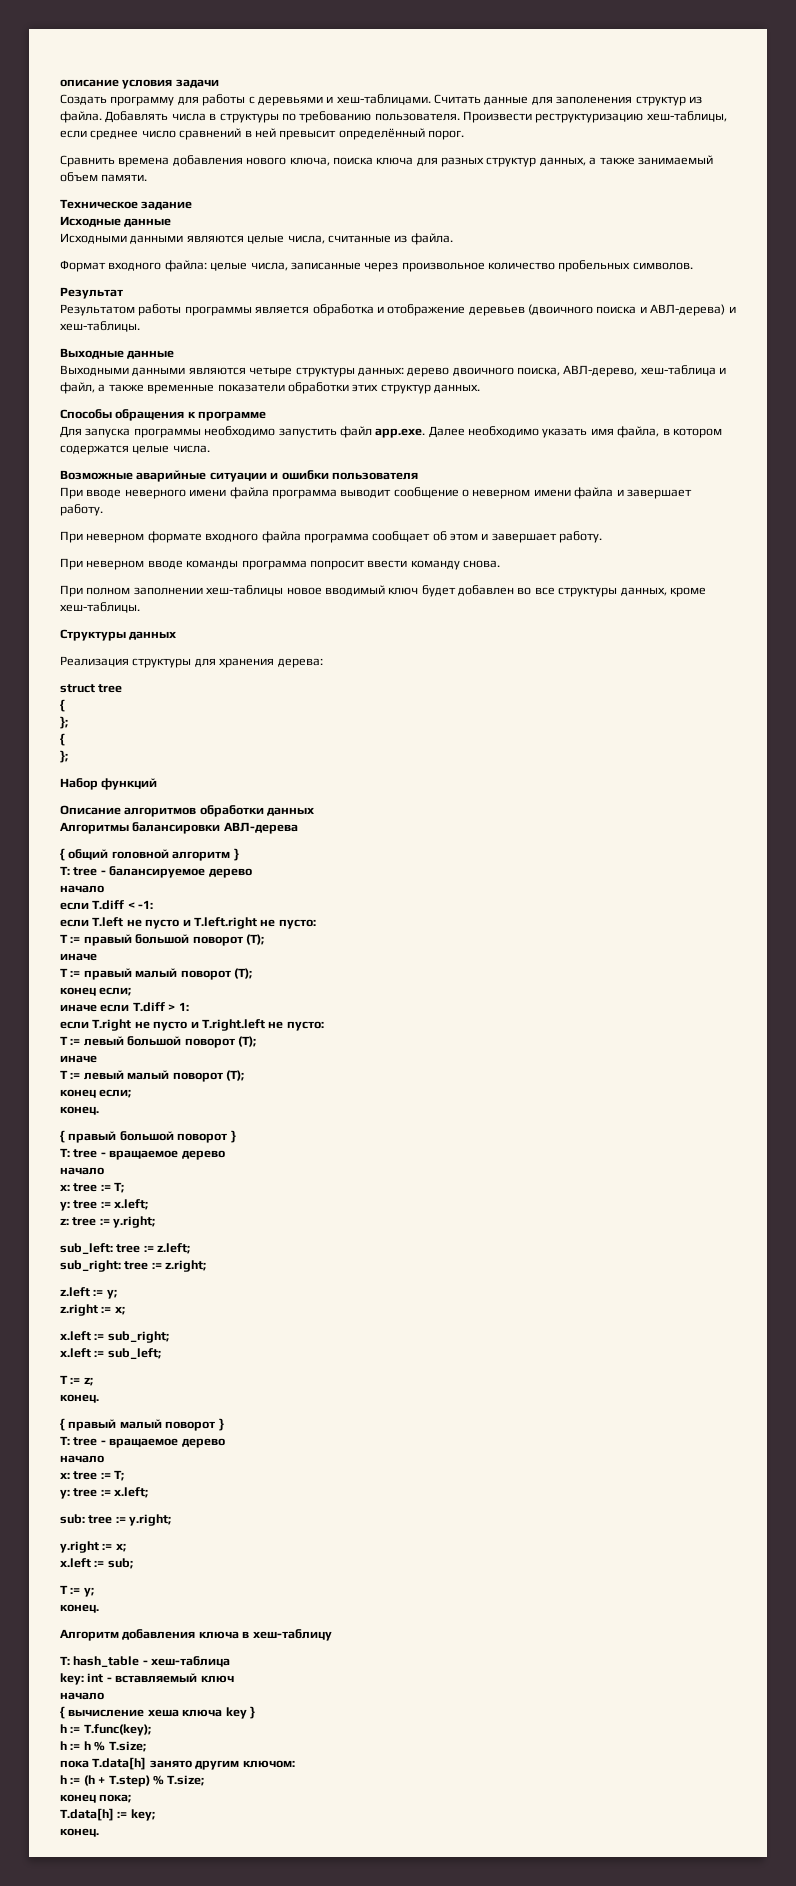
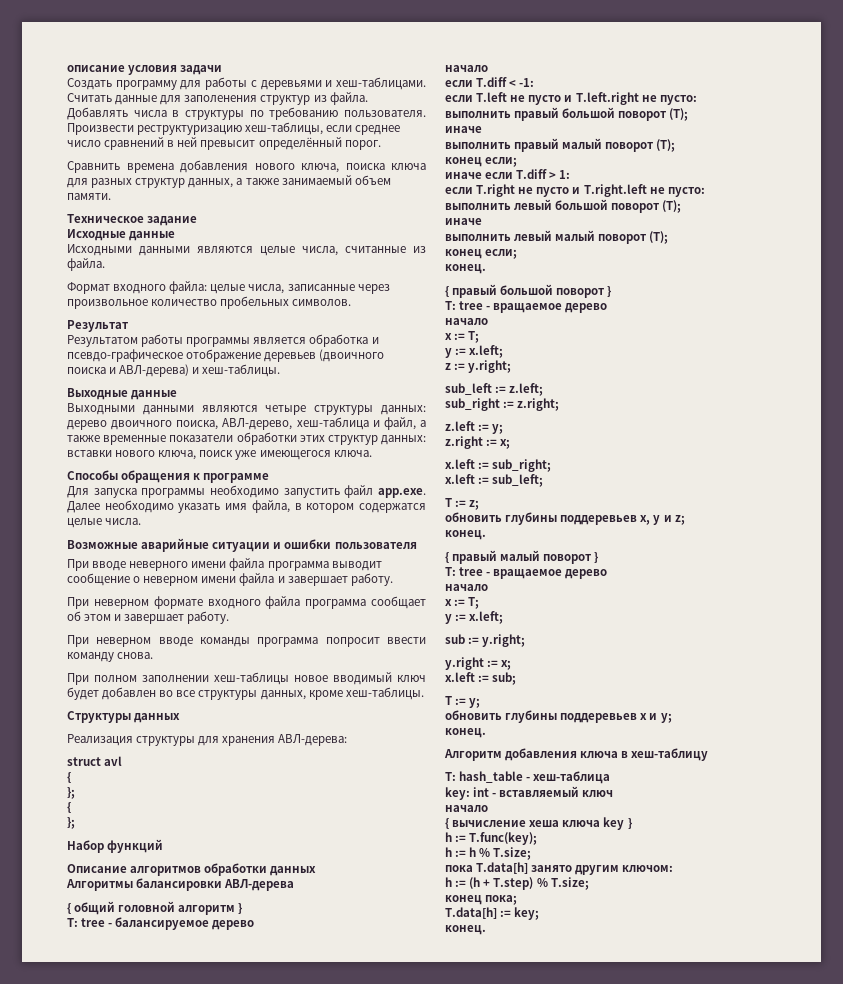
(384, 309) none -> [67,349,183,362] псевдо-графическое
[434,384,480,393] данных. -> [381,435,426,445] [67,450,372,460] данных: вставки нового ключа, поиск уже имеющегося ключа.
[277,658,323,668] дерева: -> [278,734,348,746] АВЛ-дерева:
[98,684,123,693] tree -> [104,756,123,766] avl
[60,934,81,943] T := -> [445,111,511,118] выполнить
[60,968,81,977] T := -> [445,142,511,149] выполнить
[60,1036,81,1045] T := -> [445,203,511,210] выполнить
[60,1070,81,1079] Т := -> [445,234,511,241] выполнить
[60,1182,125,1193] [60,1199,149,1211] [60,1216,156,1228] [60,1243,141,1255] x: tree := T; // y: tree := x.left; // z: tree := y.right; // sub_left: tree -> [445,331,480,343] [445,345,504,358] [445,360,512,373] [445,383,492,395] x := T; // y := x.left; // z := y.right; // sub_left
[60,1260,149,1272] sub_right: tree -> [445,398,500,411] sub_right
(93, 1381) none -> [445,512,685,525] // обновить глубины поддеревьев x, y и z;
[60,1470,125,1481] [60,1487,149,1499] [60,1514,113,1524] x: tree := T; // y: tree := x.left; // sub: tree -> [445,597,480,609] [445,611,504,624] [445,634,465,644] x := T; // y := x.left; // sub
(94, 1592) none -> [445,710,672,723] // обновить глубины поддеревьев x и y;

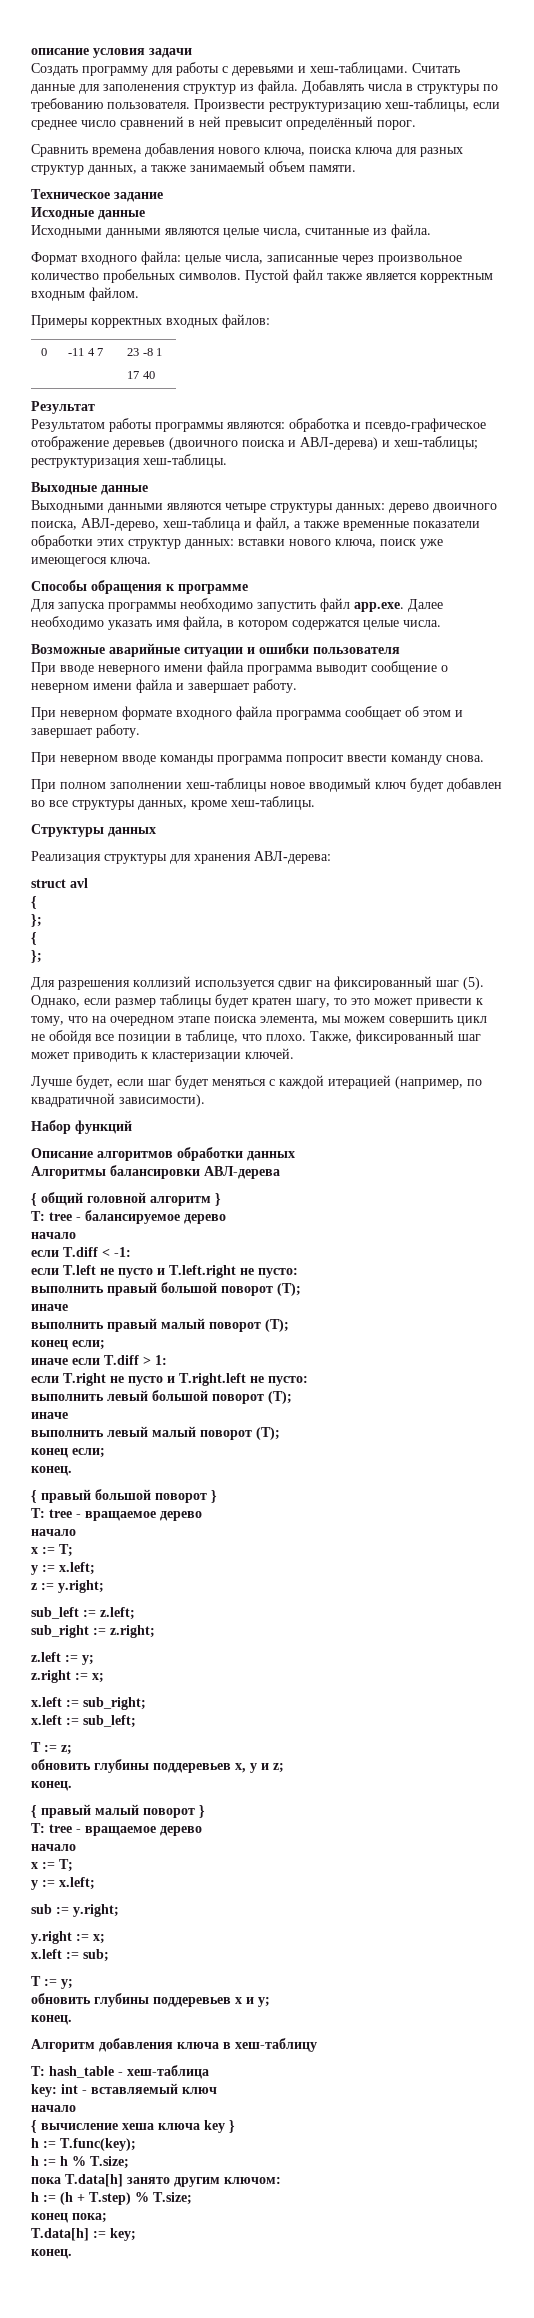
(352, 302) none -> [245,269,493,283] [31,287,139,301] [31,314,270,328] [41,348,48,356] [68,348,104,356] [127,348,163,356] [127,371,155,379] Пустой файл также является корректным входным файлом. // Примеры корректных входных файлов: // 0 | -11 4 7 | 23 -8 1 // 17 40
[253,337,307,344] является -> [227,422,285,429] являются:
(200, 370) none -> [394,436,478,450] [31,458,140,468] хеш-таблицы; реструктуризация
(75, 823) none -> [31,976,484,990] [31,994,483,1008] [31,1016,487,1026] [31,1030,481,1044] [31,1048,294,1062] [31,1075,482,1089] [31,1093,205,1107] // Для разрешения коллизий используется сдвиг на фиксированный шаг (5). Однако, если размер таблицы будет кратен шагу, то это может привести к тому, что на очередном этапе поиска элемента, мы можем совершить цикл не обойдя все позиции в таблице, что плохо. Также, фиксированный шаг может приводить к кластеризации ключей. // Лучше будет, если шаг будет меняться с каждой итерацией (например, по квадратичной зависимости).

